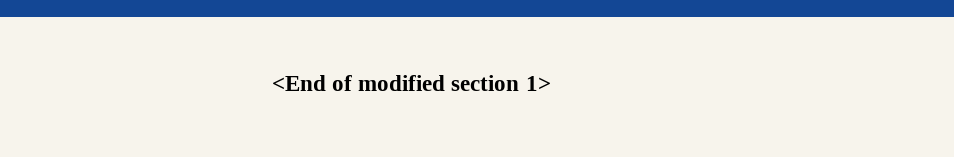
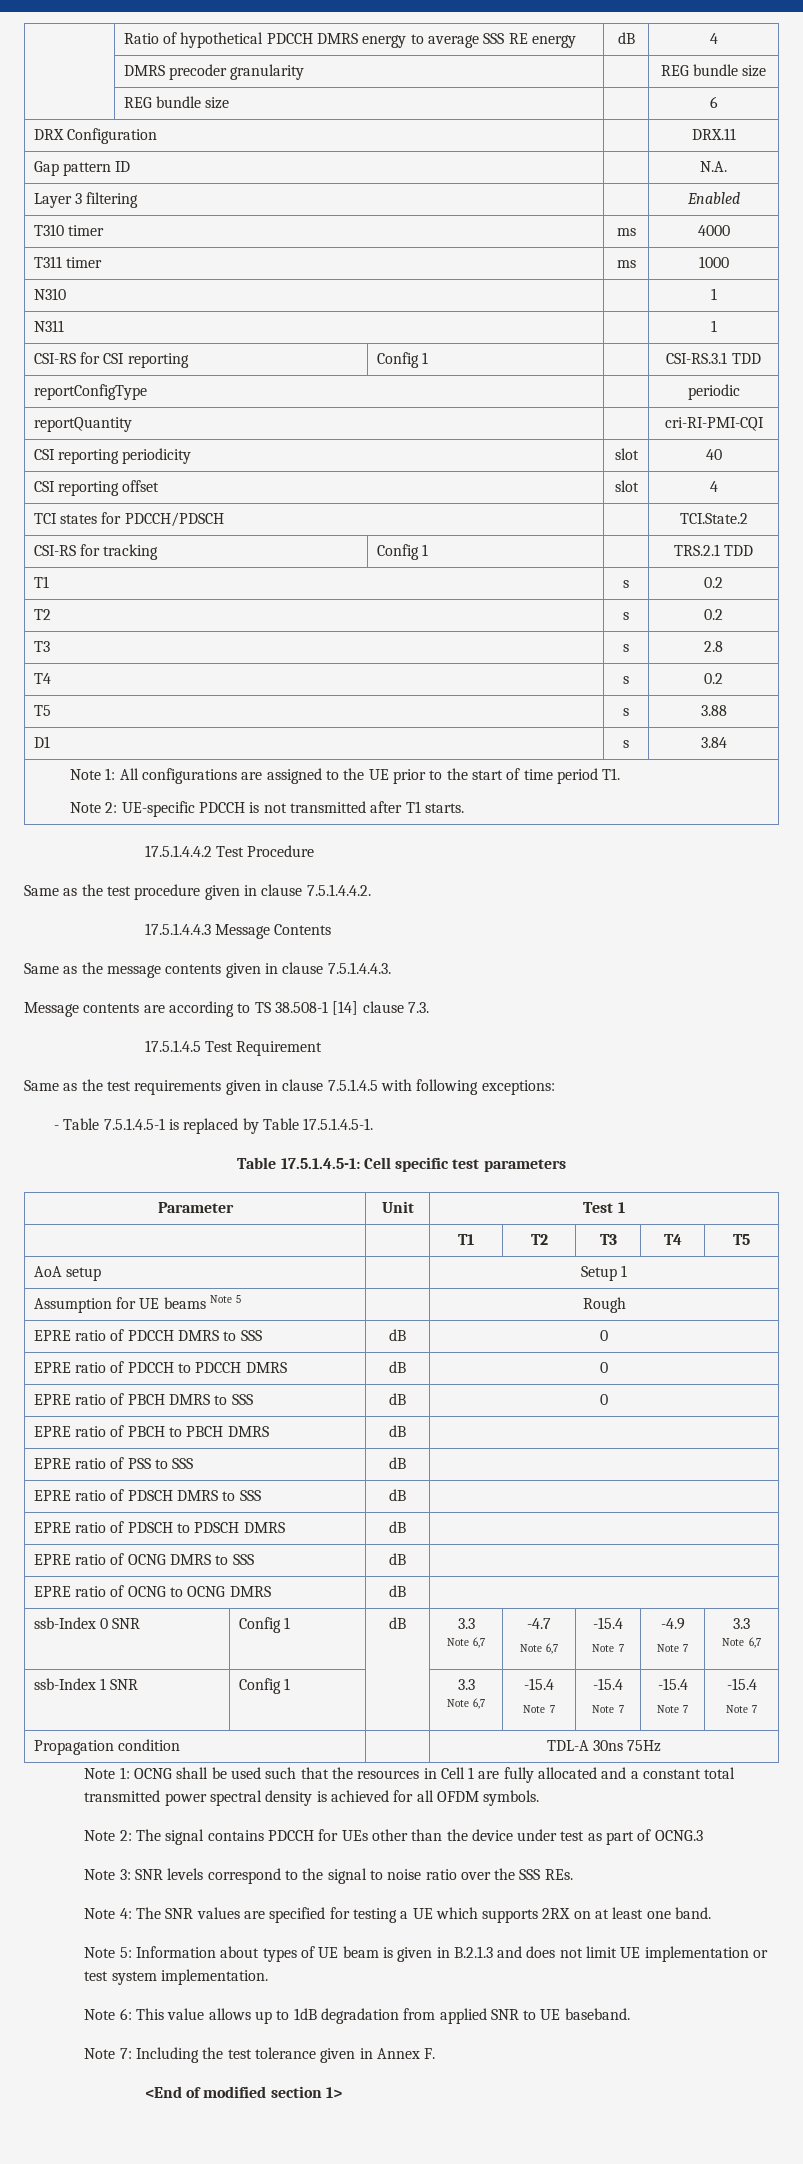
(271, 83) none -> [123,32,577,48] [617,32,635,44] [709,33,718,44] [123,64,305,80] [660,64,767,77] [123,96,230,109] [709,96,718,108] [33,128,158,144] [691,128,736,140] [33,161,131,176] [700,161,727,172] [33,192,139,208] [686,192,740,204] [33,224,105,236] [616,228,636,236] [697,225,730,236] [33,256,103,268] [616,260,636,268] [698,256,729,268] [33,288,66,300] [710,288,717,300] [33,320,64,332] [710,320,717,332] [33,352,189,368] [376,352,429,368] [666,352,761,364] [33,384,147,400] [687,384,740,400] [33,417,132,432] [664,417,764,431] [33,448,192,464] [614,448,639,460] [705,449,722,460] [33,480,160,496] [614,480,639,492] [709,481,718,492] [33,512,224,527] [679,513,748,524] [33,544,159,560] [376,544,429,560] [673,544,754,556] [33,576,49,588] [623,580,629,588] [704,577,723,588] [33,609,51,620] [623,612,629,620] [704,609,723,620] [33,641,50,652] [623,644,629,652] [704,641,723,652] [33,673,51,684] [623,676,629,684] [704,673,723,684] [33,705,51,716] [623,708,629,716] [700,705,727,716] [33,736,50,748] [623,740,629,748] [700,737,727,748] [70,768,621,784] [70,801,464,817] [144,845,315,857] [24,884,371,900] [144,923,332,939] [24,962,391,978] [24,1001,429,1017] [144,1040,323,1056] [24,1079,555,1095] [54,1118,374,1134] [237,1157,566,1172] [157,1202,234,1213] [381,1201,414,1213] [583,1202,625,1213] [458,1234,474,1245] [530,1234,548,1245] [599,1234,617,1245] [663,1234,682,1245] [733,1234,750,1245] [33,1266,102,1281] [580,1265,628,1281] [33,1295,242,1313] [582,1297,626,1313] [33,1329,262,1341] [389,1329,406,1341] [600,1330,608,1341] [33,1361,287,1373] [389,1361,406,1373] [600,1362,608,1373] [33,1393,253,1405] [389,1393,406,1405] [600,1394,608,1405] [33,1425,269,1437] [389,1425,406,1437] [33,1457,194,1469] [389,1457,406,1469] [33,1489,261,1501] [389,1489,406,1501] [33,1521,285,1533] [389,1521,406,1533] [33,1553,254,1565] [389,1553,406,1565] [33,1585,271,1597] [389,1585,406,1597] [33,1617,141,1629] [238,1617,291,1633] [389,1617,406,1629] [457,1618,475,1629] [446,1637,486,1648] [527,1618,551,1629] [519,1643,559,1654] [593,1617,623,1629] [592,1644,624,1652] [660,1618,685,1630] [656,1644,689,1652] [733,1618,750,1629] [722,1637,761,1648] [33,1678,139,1690] [238,1678,291,1694] [457,1679,475,1690] [446,1698,486,1709] [524,1678,554,1690] [523,1705,555,1713] [593,1678,623,1690] [592,1705,624,1713] [657,1678,688,1690] [656,1705,689,1713] [726,1678,757,1690] [725,1705,758,1713] [33,1739,181,1755] [546,1740,662,1752] [84,1767,736,1783] [84,1790,540,1806] [84,1829,703,1845] [84,1868,573,1884] [84,1907,712,1923] [84,1946,769,1962] [84,1969,268,1985] [84,2008,630,2024] [84,2047,436,2063] | Ratio of hypothetical PDCCH DMRS energy to average SSS RE energy | dB | 4 // | DMRS precoder granularity | | REG bundle size // | REG bundle size | | 6 // DRX Configuration | | DRX.11 // Gap pattern ID | | N.A. // Layer 3 filtering | | Enabled // T310 timer | ms | 4000 // T311 timer | ms | 1000 // N310 | | 1 // N311 | | 1 // CSI-RS for CSI reporting | Config 1 | | CSI-RS.3.1 TDD // reportConfigType | | periodic // reportQuantity | | cri-RI-PMI-CQI // CSI reporting periodicity | slot | 40 // CSI reporting offset | slot | 4 // TCI states for PDCCH/PDSCH | | TCI.State.2 // CSI-RS for tracking | Config 1 | | TRS.2.1 TDD // T1 | s | 0.2 // T2 | s | 0.2 // T3 | s | 2.8 // T4 | s | 0.2 // T5 | s | 3.88 // D1 | s | 3.84 // Note 1: All configurations are assigned to the UE prior to the start of time period T1. // Note 2: UE-specific PDCCH is not transmitted after T1 starts. // 17.5.1.4.4.2 Test Procedure // Same as the test procedure given in clause 7.5.1.4.4.2. // 17.5.1.4.4.3 Message Contents // Same as the message contents given in clause 7.5.1.4.4.3. // Message contents are according to TS 38.508-1 [14] clause 7.3. // 17.5.1.4.5 Test Requirement // Same as the test requirements given in clause 7.5.1.4.5 with following exceptions: // - Table 7.5.1.4.5-1 is replaced by Table 17.5.1.4.5-1. // Table 17.5.1.4.5-1: Cell specific test parameters // Parameter | Unit | Test 1 // | | T1 | T2 | T3 | T4 | T5 // AoA setup | | Setup 1 // Assumption for UE beams Note 5 | | Rough // EPRE ratio of PDCCH DMRS to SSS | dB | 0 // EPRE ratio of PDCCH to PDCCH DMRS | dB | 0 // EPRE ratio of PBCH DMRS to SSS | dB | 0 // EPRE ratio of PBCH to PBCH DMRS | dB | // EPRE ratio of PSS to SSS | dB | // EPRE ratio of PDSCH DMRS to SSS | dB | // EPRE ratio of PDSCH to PDSCH DMRS | dB | // EPRE ratio of OCNG DMRS to SSS | dB | // EPRE ratio of OCNG to OCNG DMRS | dB | // ssb-Index 0 SNR | Config 1 | dB | 3.3 // Note 6,7 | -4.7 // Note 6,7 | -15.4 // Note 7 | -4.9 // Note 7 | 3.3 // Note 6,7 // ssb-Index 1 SNR | Config 1 | | 3.3 // Note 6,7 | -15.4 // Note 7 | -15.4 // Note 7 | -15.4 // Note 7 | -15.4 // Note 7 // Propagation condition | | TDL-A 30ns 75Hz // Note 1: OCNG shall be used such that the resources in Cell 1 are fully allocated and a constant total transmitted power spectral density is achieved for all OFDM symbols. // Note 2: The signal contains PDCCH for UEs other than the device under test as part of OCNG.3 // Note 3: SNR levels correspond to the signal to noise ratio over the SSS REs. // Note 4: The SNR values are specified for testing a UE which supports 2RX on at least one band. // Note 5: Information about types of UE beam is given in B.2.1.3 and does not limit UE implementation or test system implementation. // Note 6: This value allows up to 1dB degradation from applied SNR to UE baseband. // Note 7: Including the test tolerance given in Annex F. //

